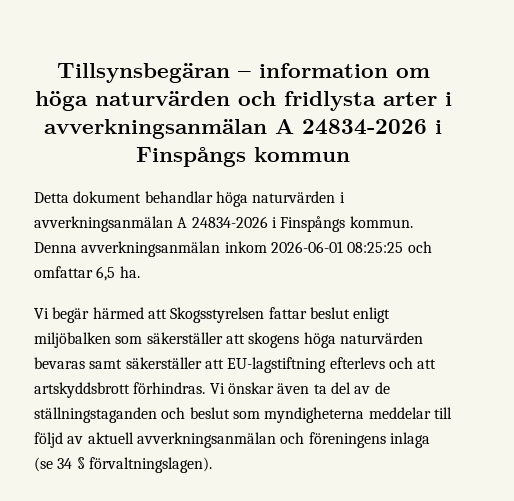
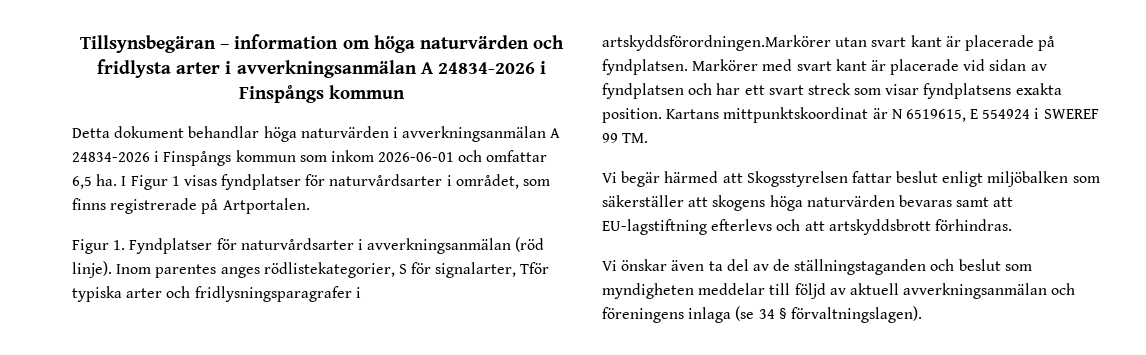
[349,216,413,228] [34,241,221,257] kommun. Denna avverkningsanmälan -> [235,150,327,162] kommun som
[347,242,404,253] 08:25:25 -> (455, 157) none
(140, 272) none -> [121,174,551,190] [72,198,310,214] [72,237,545,254] [72,261,550,278] [72,286,361,302] [602,35,1056,51] [602,59,1047,75] [602,83,1062,99] [602,107,1099,123] [602,133,649,143] I Figur 1 visas fyndplatser för naturvårdsarter i området, som finns registrerade på Artportalen. // Figur 1. Fyndplatser för naturvårdsarter i avverkningsanmälan (röd linje). Inom parentes anges rödlistekategorier, S för signalarter, Tför typiska arter och fridlysningsparagrafer i artskyddsförordningen.Markörer utan svart kant är placerade på fyndplatsen. Markörer med svart kant är placerade vid sidan av fyndplatsen och har ett svart streck som visar fyndplatsens exakta position. Kartans mittpunktskoordinat är N 6519615, E 554924 i SWEREF 99 TM.
[125,357,202,369] säkerställer -> (990, 202) none
(206, 388) none -> (1012, 225) //
[264,407,365,423] myndigheterna -> [602,283,694,299] myndigheten

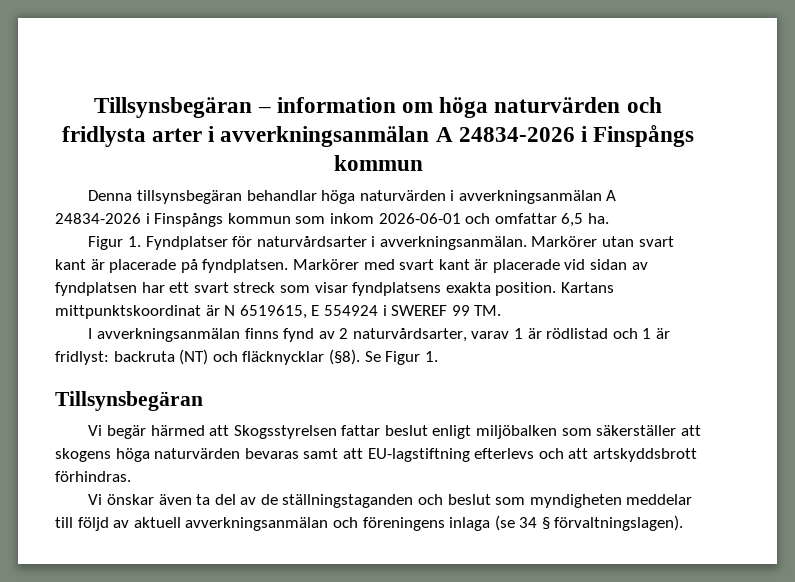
[72,126,185,138] Detta dokument -> [88,190,242,204] Denna tillsynsbegäran
[121,174,551,190] [72,198,310,214] I Figur 1 visas fyndplatser för naturvårdsarter i området, som finns registrerade på Artportalen. -> (609, 218) none
[367,237,545,254] [72,261,550,278] [72,286,361,302] [602,35,831,51] avverkningsanmälan (röd linje). Inom parentes anges rödlistekategorier, S för signalarter, Tför typiska arter och fridlysningsparagrafer i artskyddsförordningen.Markörer -> [379,236,598,250] avverkningsanmälan. Markörer
[688,83,713,95] och -> (137, 289) none
(649, 138) none -> [88,328,670,342] [55,349,438,365] [55,391,203,411] // I avverkningsanmälan finns fynd av 2 naturvårdsarter, varav 1 är rödlistad och 1 är fridlyst: backruta (NT) och fläcknycklar (§8). Se Figur 1. // Tillsynsbegäran

